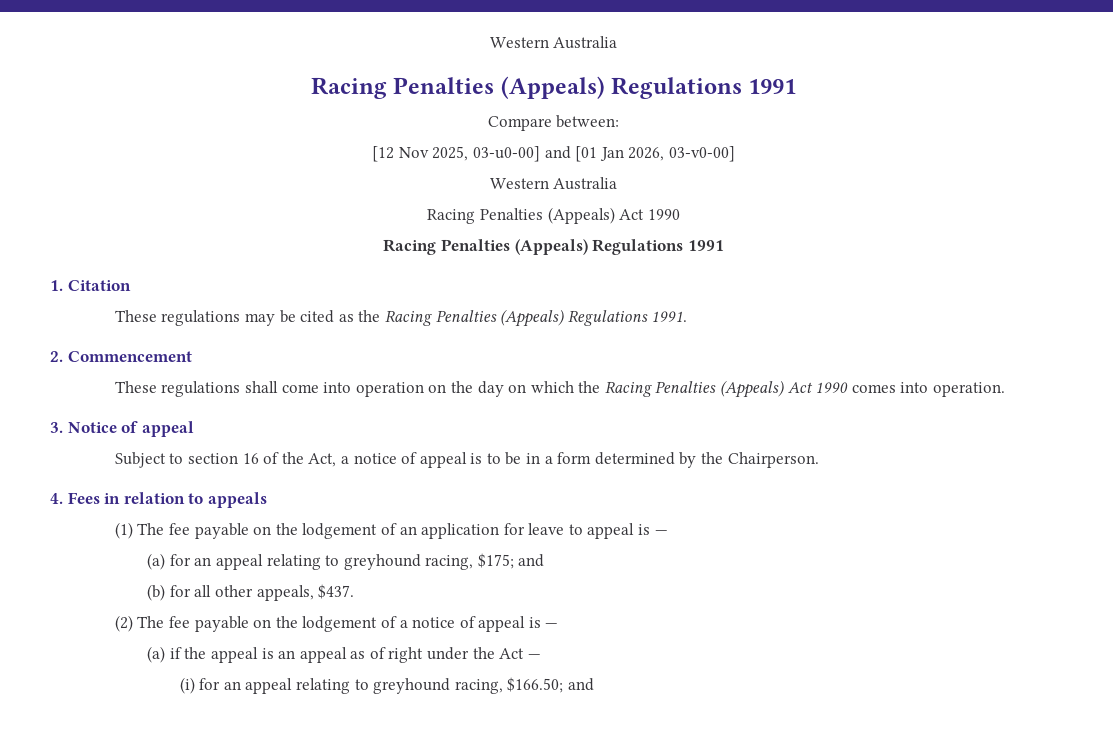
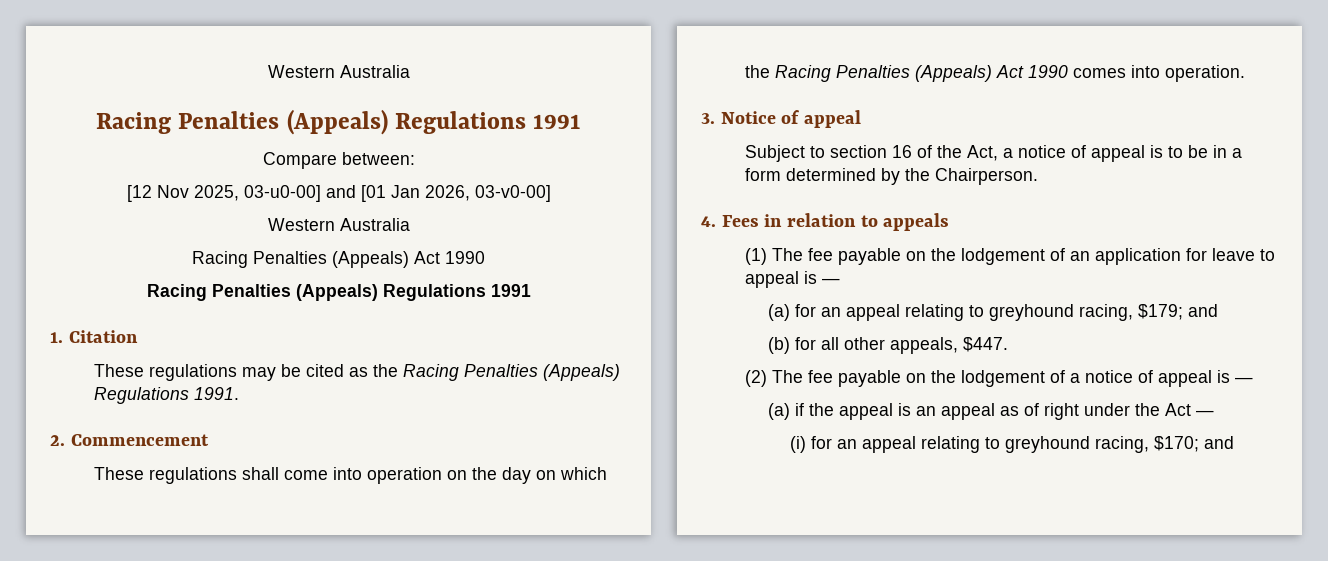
[477,553,514,569] $175; -> [1137,304,1183,320] $179;
[318,584,355,599] $437. -> [962,337,1008,352] $447.
[507,677,564,693] $166.50; -> [1153,436,1199,452] $170;

